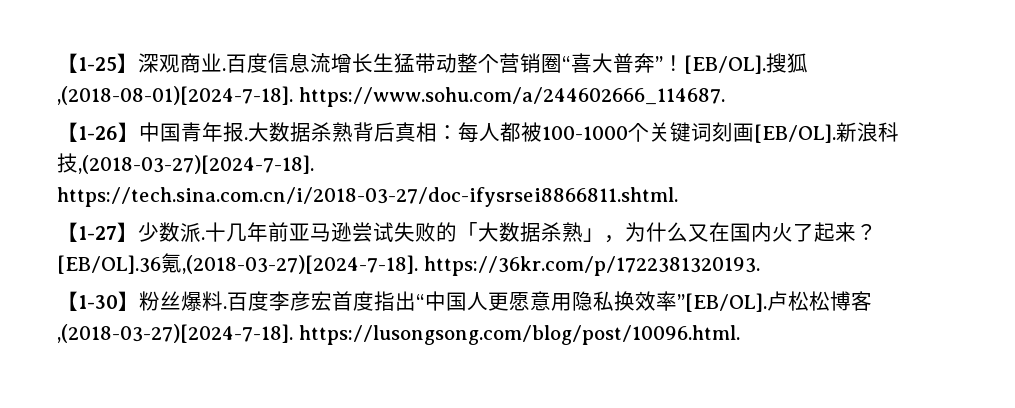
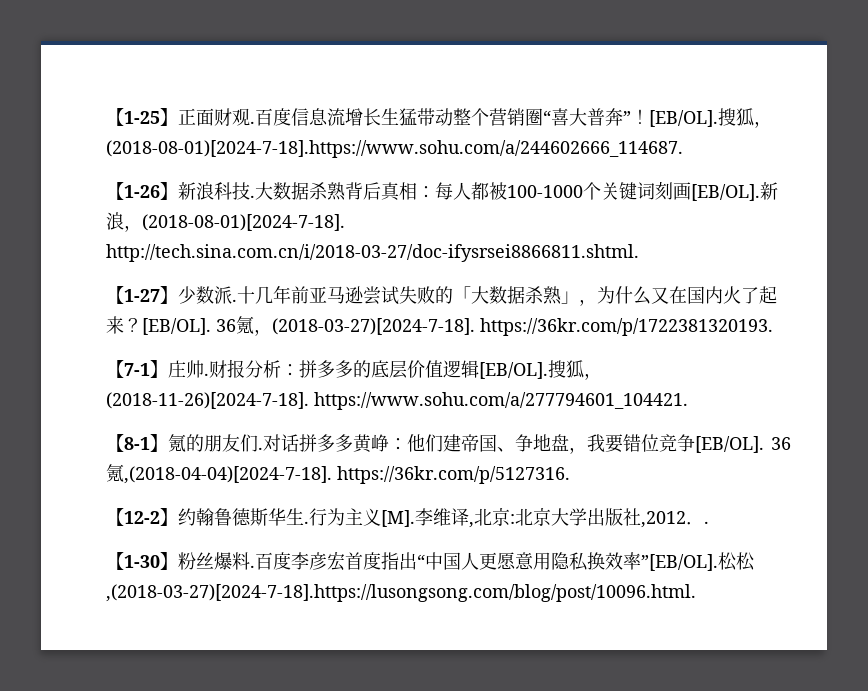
[138,53,223,73] 深观商业 -> [177,108,250,126] 正面财观
[57,86,725,107] ,(2018-08-01)[2024-7-18]. https://www.sohu.com/a/244602666_114687. -> [753,121,772,128] [105,140,683,158] ，(2018-08-01)[2024-7-18].https://www.sohu.com/a/244602666_114687.
[139,122,245,142] 中国青年报 -> [177,182,250,200] 新浪科技
[878,122,900,142] [57,153,315,174] [57,187,679,207] 科技,(2018-03-27)[2024-7-18]. https://tech.sina.com.cn/i/2018-03-27/doc-ifysrsei8866811.shtml. -> [123,214,345,232] [105,244,639,262] ，(2018-08-01)[2024-7-18]. http://tech.sina.com.cn/i/2018-03-27/doc-ifysrsei8866811.shtml.
[57,253,760,276] [EB/OL].36氪,(2018-03-27)[2024-7-18]. https://36kr.com/p/1722381320193. -> [141,316,773,336] [105,359,602,380] [105,392,688,410] [105,434,791,454] [105,464,570,484] [105,508,709,528] [EB/OL]. 36氪，(2018-03-27)[2024-7-18]. https://36kr.com/p/1722381320193. // 【7-1】庄帅.财报分析：拼多多的底层价值逻辑[EB/OL].搜狐，(2018-11-26)[2024-7-18]. https://www.sohu.com/a/277794601_104421. // 【8-1】氪的朋友们.对话拼多多黄峥：他们建帝国、争地盘，我要错位竞争[EB/OL]. 36氪,(2018-04-04)[2024-7-18]. https://36kr.com/p/5127316. // 【12-2】约翰鲁德斯华生.行为主义[M].李维译,北京:北京大学出版社,2012．.
[767,291,873,311] [57,324,740,345] 卢松松博客,(2018-03-27)[2024-7-18]. https://lusongsong.com/blog/post/10096.html. -> [717,552,755,571] [105,584,696,602] 松松,(2018-03-27)[2024-7-18].https://lusongsong.com/blog/post/10096.html.

